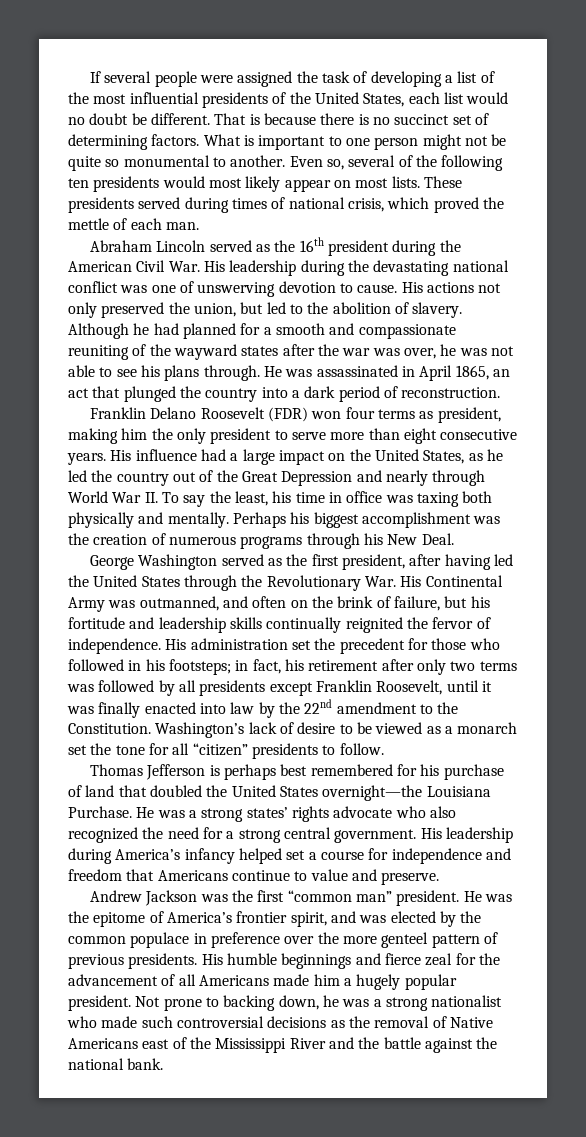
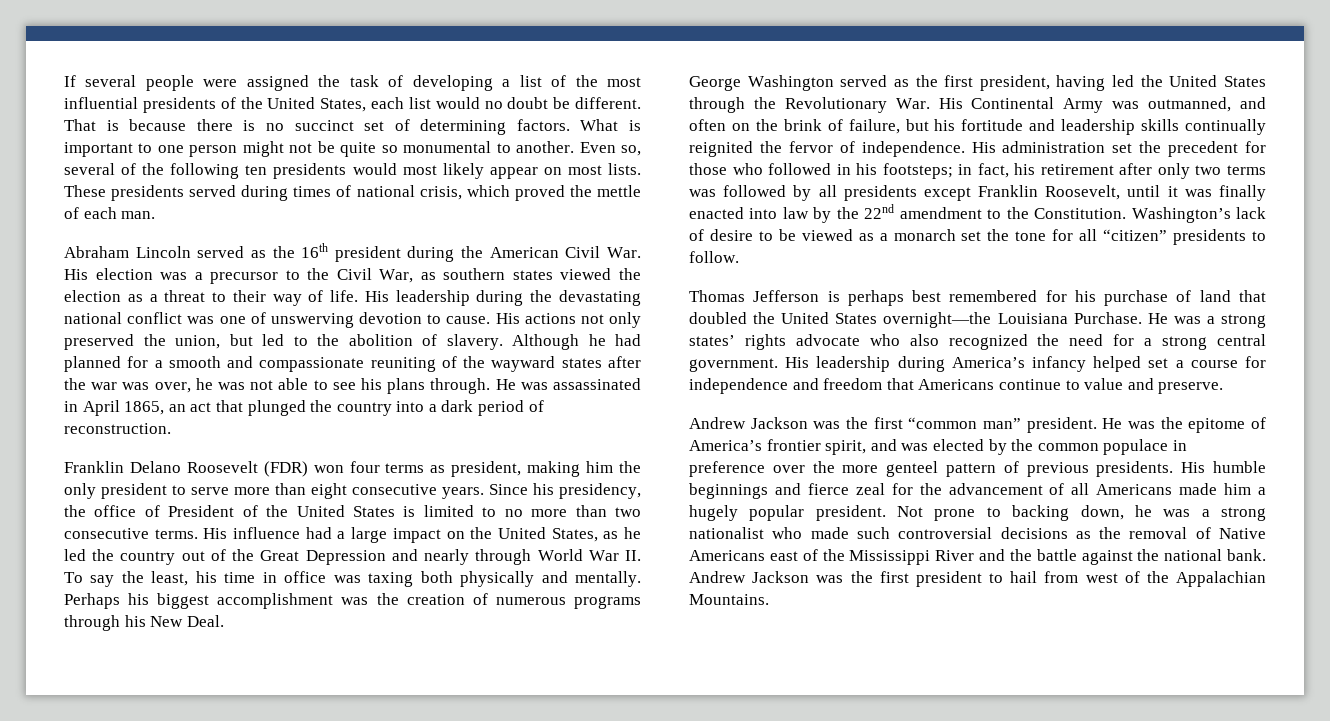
(225, 266) none -> [95,268,642,284] [64,290,389,306] election was a precursor to the Civil War, as southern states viewed the election as a threat to their way of life. His
(106, 459) none -> [489,483,641,499] [64,505,642,517] [64,528,198,539] Since his presidency, the office of President of the United States is limited to no more than two consecutive terms.
[409,554,442,566] after -> (1050, 83) none
(164, 1064) none -> [689,571,1266,587] [689,594,769,605] Andrew Jackson was the first president to hail from west of the Appalachian Mountains.

